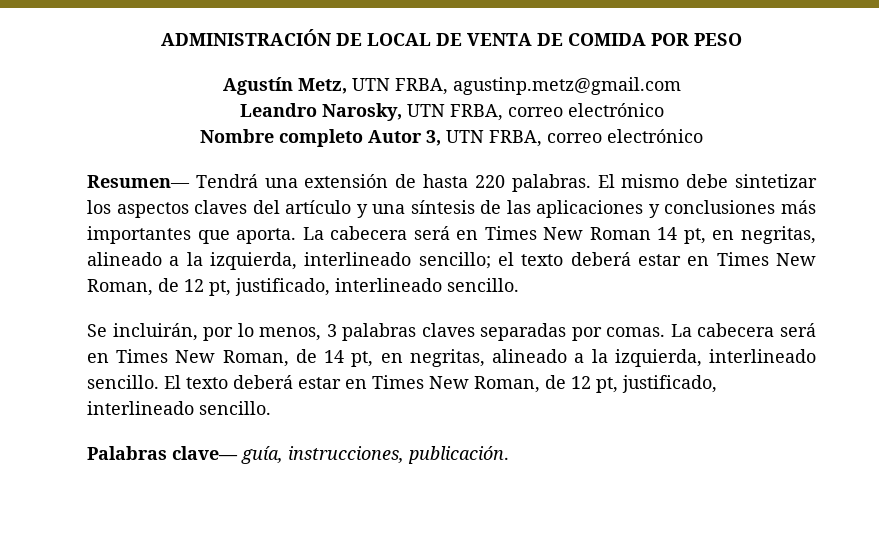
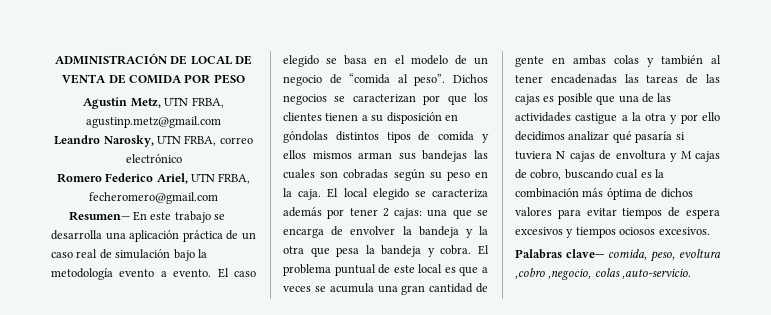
[200,129,703,147] [87,174,818,192] [87,200,817,218] [87,226,817,244] [87,252,817,270] [87,278,519,296] [87,323,817,341] [87,349,816,367] [87,375,717,393] [87,401,271,415] [87,446,509,464] Nombre completo Autor 3, UTN FRBA, correo electrónico // Resumen— Tendrá una extensión de hasta 220 palabras. El mismo debe sintetizar los aspectos claves del artículo y una síntesis de las aplicaciones y conclusiones más importantes que aporta. La cabecera será en Times New Roman 14 pt, en negritas, alineado a la izquierda, interlineado sencillo; el texto deberá estar en Times New Roman, de 12 pt, justificado, interlineado sencillo. // Se incluirán, por lo menos, 3 palabras claves separadas por comas. La cabecera será en Times New Roman, de 14 pt, en negritas, alineado a la izquierda, interlineado sencillo. El texto deberá estar en Times New Roman, de 12 pt, justificado, interlineado sencillo. // Palabras clave— guía, instrucciones, publicación. -> [56,173,251,184] [89,192,218,204] [68,211,226,223] [51,230,256,242] [51,249,207,261] [51,268,256,280] [283,55,488,67] [283,73,488,86] [283,93,488,105] [283,112,458,124] [283,131,489,143] [283,150,488,162] [283,168,488,181] [283,188,488,200] [283,207,488,219] [283,226,488,238] [283,245,489,257] [283,264,489,276] [283,283,488,295] [515,55,721,67] [515,74,720,84] [515,93,672,105] [515,112,720,124] [515,131,685,143] [515,150,720,162] [515,169,664,180] [515,188,693,200] [515,207,720,219] [515,227,710,238] [515,249,721,262] [515,268,692,280] Romero Federico Ariel, UTN FRBA, fecheromero@gmail.com // Resumen— En este trabajo se desarrolla una aplicación práctica de un caso real de simulación bajo la metodología evento a evento. El caso elegido se basa en el modelo de un negocio de “comida al peso”. Dichos negocios se caracterizan por que los clientes tienen a su disposición en góndolas distintos tipos de comida y ellos mismos arman sus bandejas las cuales son cobradas según su peso en la caja. El local elegido se caracteriza además por tener 2 cajas: una que se encarga de envolver la bandeja y la otra que pesa la bandeja y cobra. El problema puntual de este local es que a veces se acumula una gran cantidad de gente en ambas colas y también al tener encadenadas las tareas de las cajas es posible que una de las actividades castigue a la otra y por ello decidimos analizar qué pasaría si tuviera N cajas de envoltura y M cajas de cobro, buscando cual es la combinación más óptima de dichos valores para evitar tiempos de espera excesivos y tiempos ociosos excesivos. // Palabras clave— comida, peso, evoltura ,cobro ,negocio, colas ,auto-servicio.

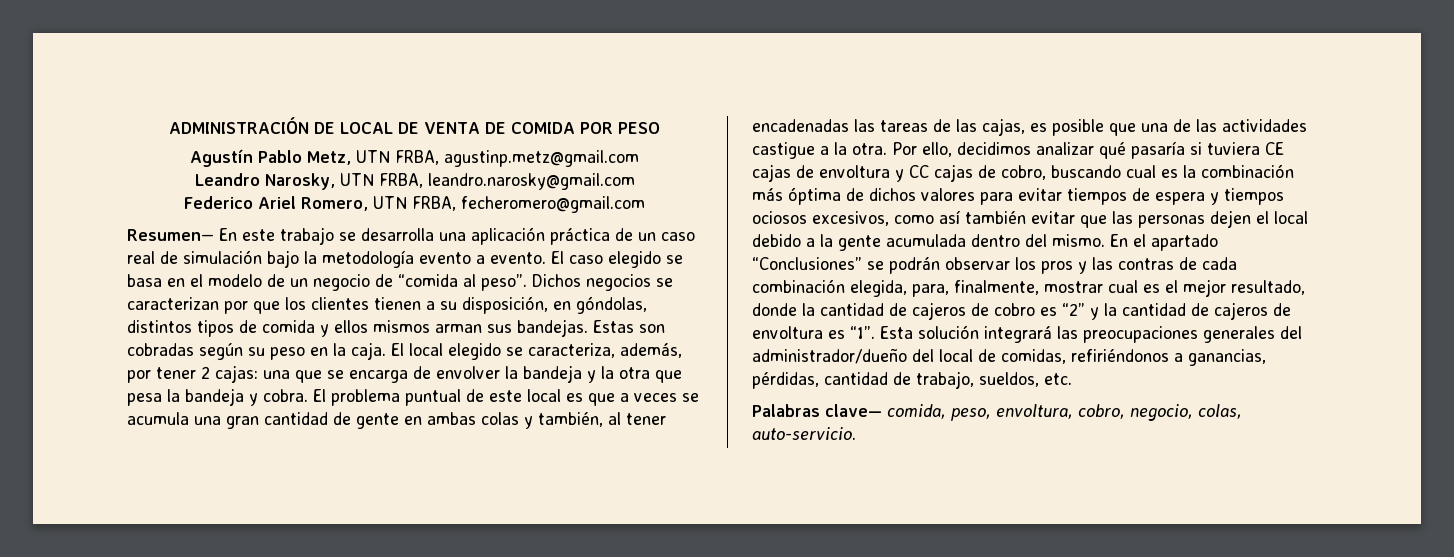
(128, 103) none -> [258,150,302,163] Pablo
[219,137,253,144] [125,154,182,163] [56,173,188,184] correo electrónico // Romero Federico Ariel, -> [427,173,635,190] [184,196,368,211] leandro.narosky@gmail.com // Federico Ariel Romero,
[386,112,458,124] [283,131,328,143] disposición en góndolas -> [462,296,647,314] disposición, en góndolas,
[422,150,488,162] [283,169,315,179] bandejas las cuales -> [517,319,634,337] bandejas. Estas
[432,189,488,198] [283,207,322,217] caracteriza además -> [528,343,682,358] caracteriza, además,
[661,55,703,65] también -> [538,412,603,427] también,
[515,94,540,105] cajas -> [982,118,1025,136] cajas,
[645,112,720,124] otra y por ello -> [852,142,952,157] otra. Por ello,
[556,151,566,159] N -> [1265,142,1284,155] CE
[680,151,692,159] M -> [909,165,929,178] CC
[515,227,563,235] excesivos -> (1205, 198) none
[658,227,710,235] excesivos. -> [812,210,1308,228] [752,234,1218,251] [752,257,1237,274] [752,279,1305,297] [752,302,1291,320] [752,325,1302,343] [752,348,1266,366] [752,371,1072,389] excesivos, como así también evitar que las personas dejen el local debido a la gente acumulada dentro del mismo. En el apartado “Conclusiones” se podrán observar los pros y las contras de cada combinación elegida, para, finalmente, mostrar cual es el mejor resultado, donde la cantidad de cajeros de cobro es “2” y la cantidad de cajeros de envoltura es “1”. Esta solución integrará las preocupaciones generales del administrador/dueño del local de comidas, refiriéndonos a ganancias, pérdidas, cantidad de trabajo, sueldos, etc.
[679,249,721,258] [515,268,692,280] evoltura ,cobro ,negocio, colas ,auto-servicio. -> [996,404,1242,421] [752,427,856,440] envoltura, cobro, negocio, colas, auto-servicio.

